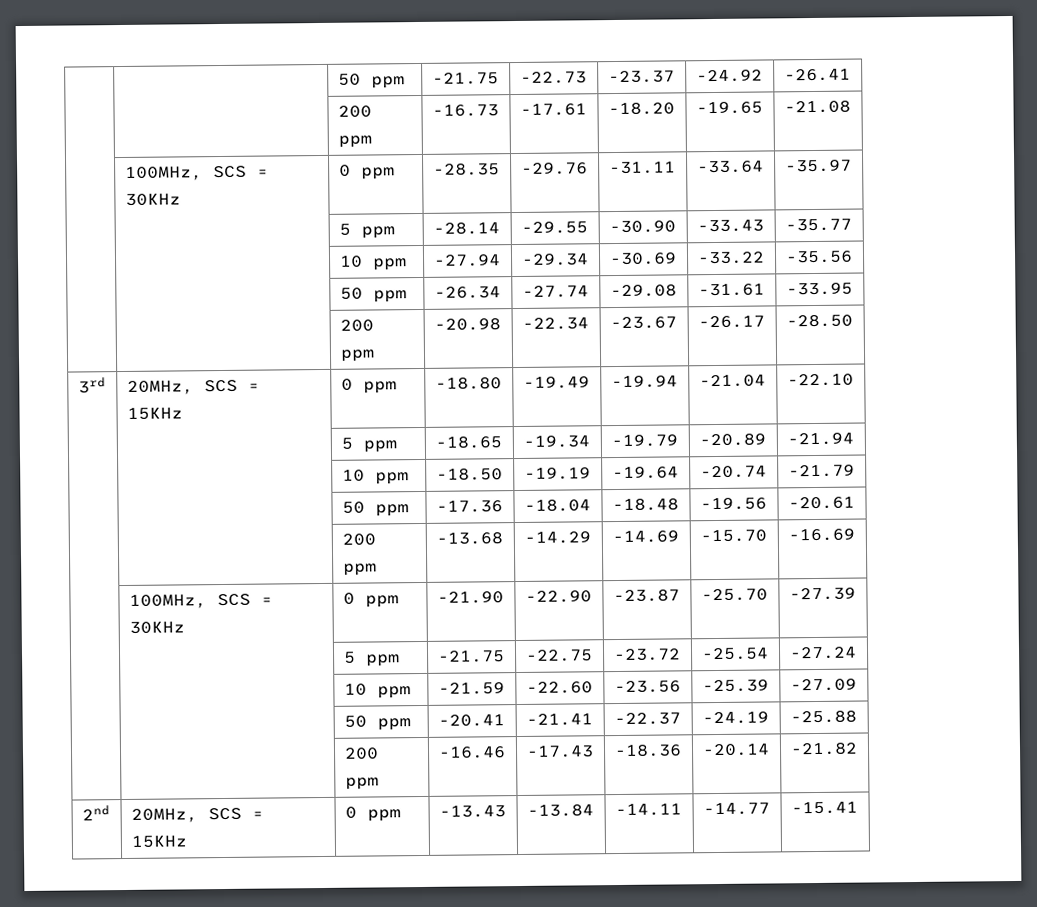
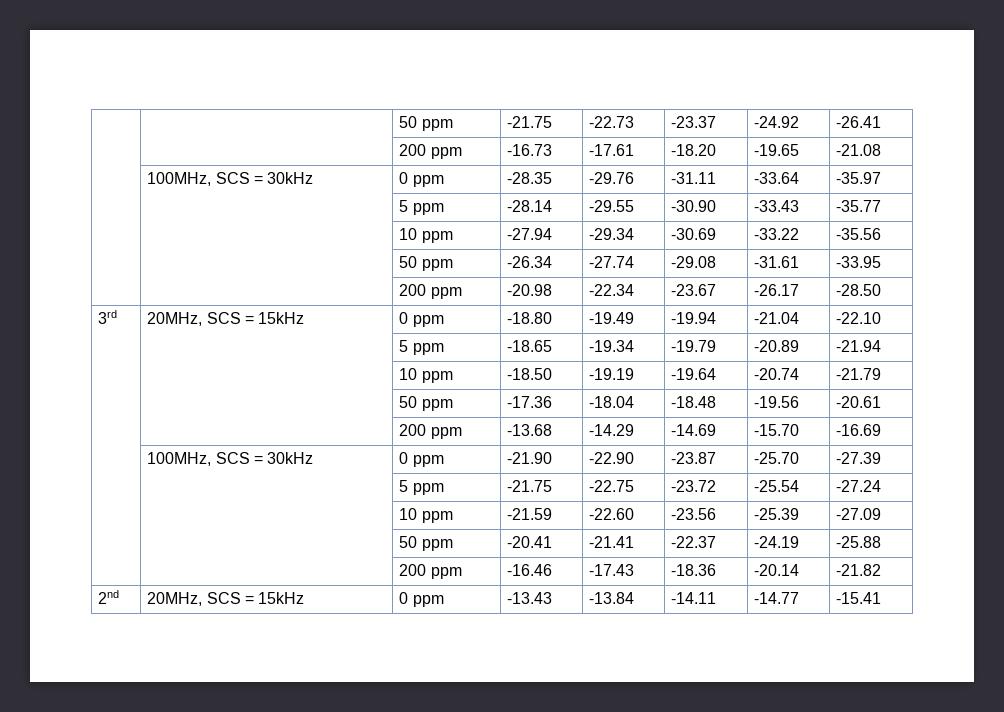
[124,193,181,206] 30KHz -> [267,172,314,184] 30kHz
[126,407,183,420] 15KHz -> [258,312,305,324] 15kHz
[128,621,185,634] 30KHz -> [267,452,314,464] 30kHz
[130,835,187,848] 15KHz -> [258,592,305,604] 15kHz

